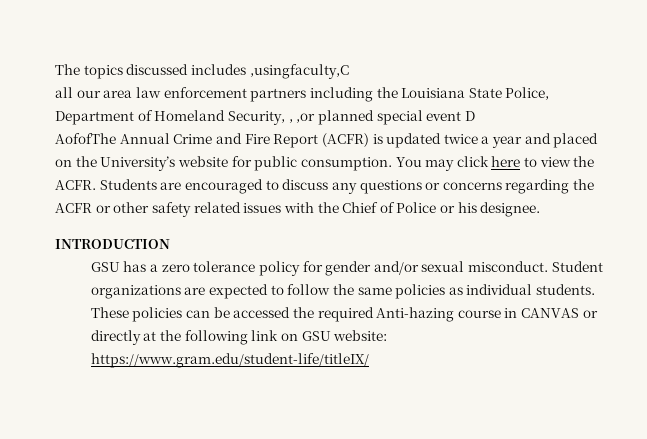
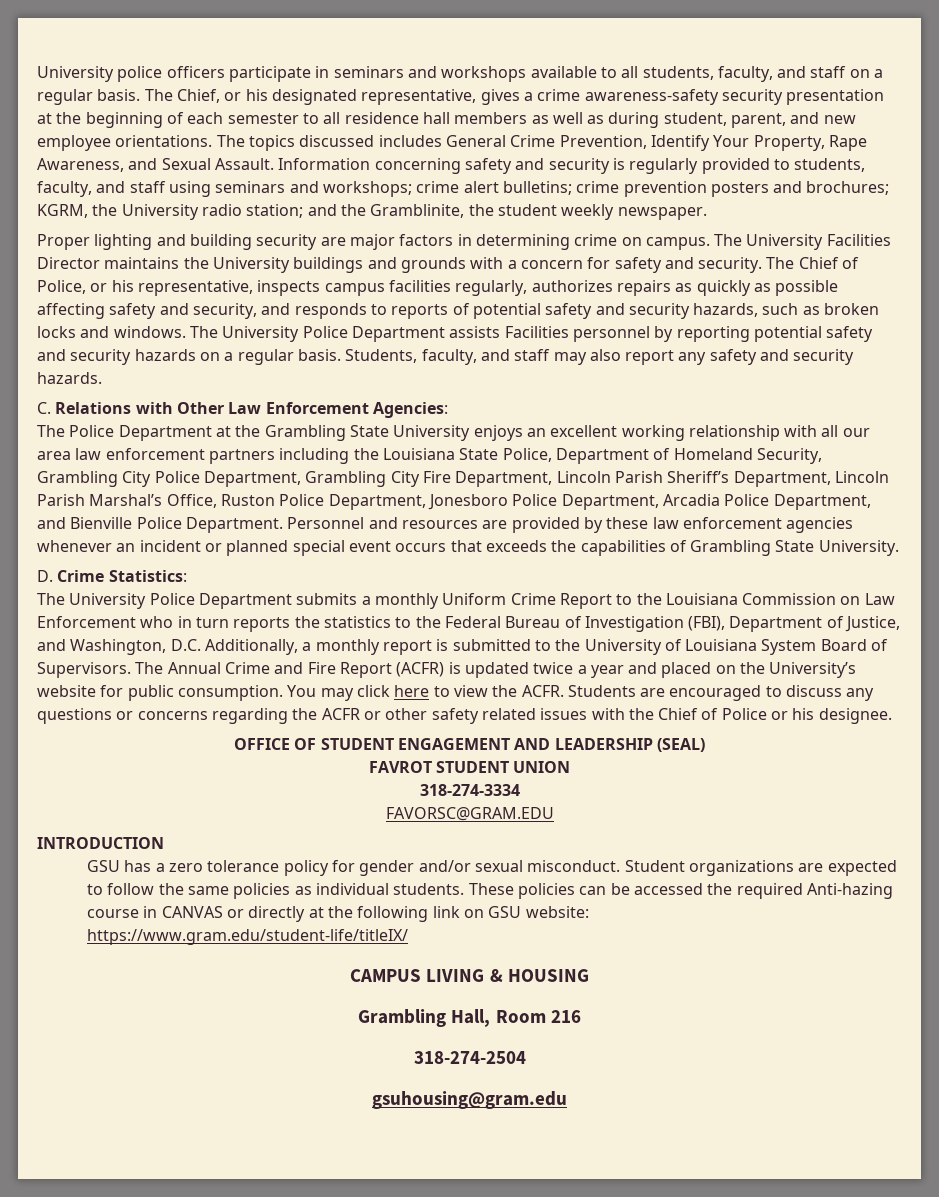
[55,64,349,79] The topics discussed includes ,usingfaculty,C // -> [37,66,884,82] [37,89,885,105] [37,112,856,128] [37,135,867,151] [37,158,866,174] [37,181,890,197] [37,204,707,220] [37,234,891,250] [37,257,860,273] [37,280,839,296] [37,303,880,319] [37,326,874,342] [37,349,855,365] [37,372,102,384] [37,402,448,418] [37,425,818,441] University police officers participate in seminars and workshops available to all students, faculty, and staff on a regular basis. The Chief, or his designated representative, gives a crime awareness-safety security presentation at the beginning of each semester to all residence hall members as well as during student, parent, and new employee orientations. The topics discussed includes General Crime Prevention, Identify Your Property, Rape Awareness, and Sexual Assault. Information concerning safety and security is regularly provided to students, faculty, and staff using seminars and workshops; crime alert bulletins; crime prevention posters and brochures; KGRM, the University radio station; and the Gramblinite, the student weekly newspaper. // Proper lighting and building security are major factors in determining crime on campus. The University Facilities Director maintains the University buildings and grounds with a concern for safety and security. The Chief of Police, or his representative, inspects campus facilities regularly, authorizes repairs as quickly as possible affecting safety and security, and responds to reports of potential safety and security hazards, such as broken locks and windows. The University Police Department assists Facilities personnel by reporting potential safety and security hazards on a regular basis. Students, faculty, and staff may also report any safety and security hazards. // C. Relations with Other Law Enforcement Agencies: // The Police Department at the Grambling State University enjoys an excellent working relationship with
[288,110,475,125] [55,133,116,144] , ,or planned special event D // AofofThe -> [37,471,889,487] [37,494,871,510] [37,517,854,533] [37,540,899,556] [37,570,187,582] [37,593,895,609] [37,616,901,632] [37,639,889,655] [37,662,164,678] Grambling City Police Department, Grambling City Fire Department, Lincoln Parish Sheriff’s Department, Lincoln Parish Marshal’s Office, Ruston Police Department, Jonesboro Police Department, Arcadia Police Department, and Bienville Police Department. Personnel and resources are provided by these law enforcement agencies whenever an incident or planned special event occurs that exceeds the capabilities of Grambling State University. // D. Crime Statistics: // The University Police Department submits a monthly Uniform Crime Report to the Louisiana Commission on Law Enforcement who in turn reports the statistics to the Federal Bureau of Investigation (FBI), Department of Justice, and Washington, D.C. Additionally, a monthly report is submitted to the University of Louisiana System Board of Supervisors. The
(541, 209) none -> [234,738,705,752] [368,761,571,773] [419,784,520,796] [385,807,554,821] // OFFICE OF STUDENT ENGAGEMENT AND LEADERSHIP (SEAL) // FAVROT STUDENT UNION // 318-274-3334 // FAVORSC@GRAM.EDU
(369, 360) none -> [350,969,589,982] [358,1009,581,1027] [413,1051,526,1064] [372,1091,567,1109] // CAMPUS LIVING & HOUSING // Grambling Hall, Room 216 // 318-274-2504 // gsuhousing@gram.edu

